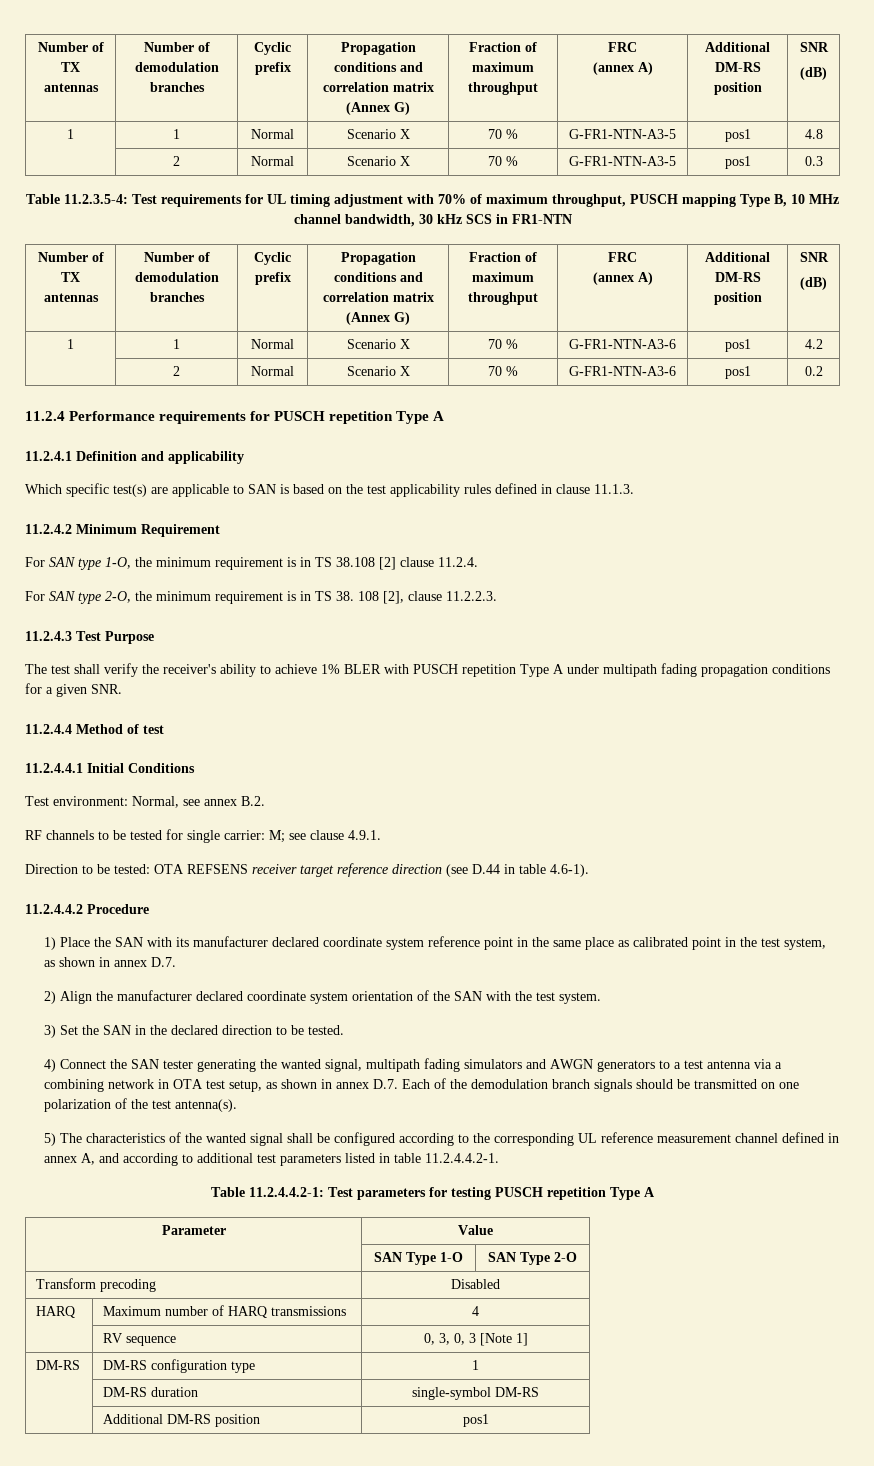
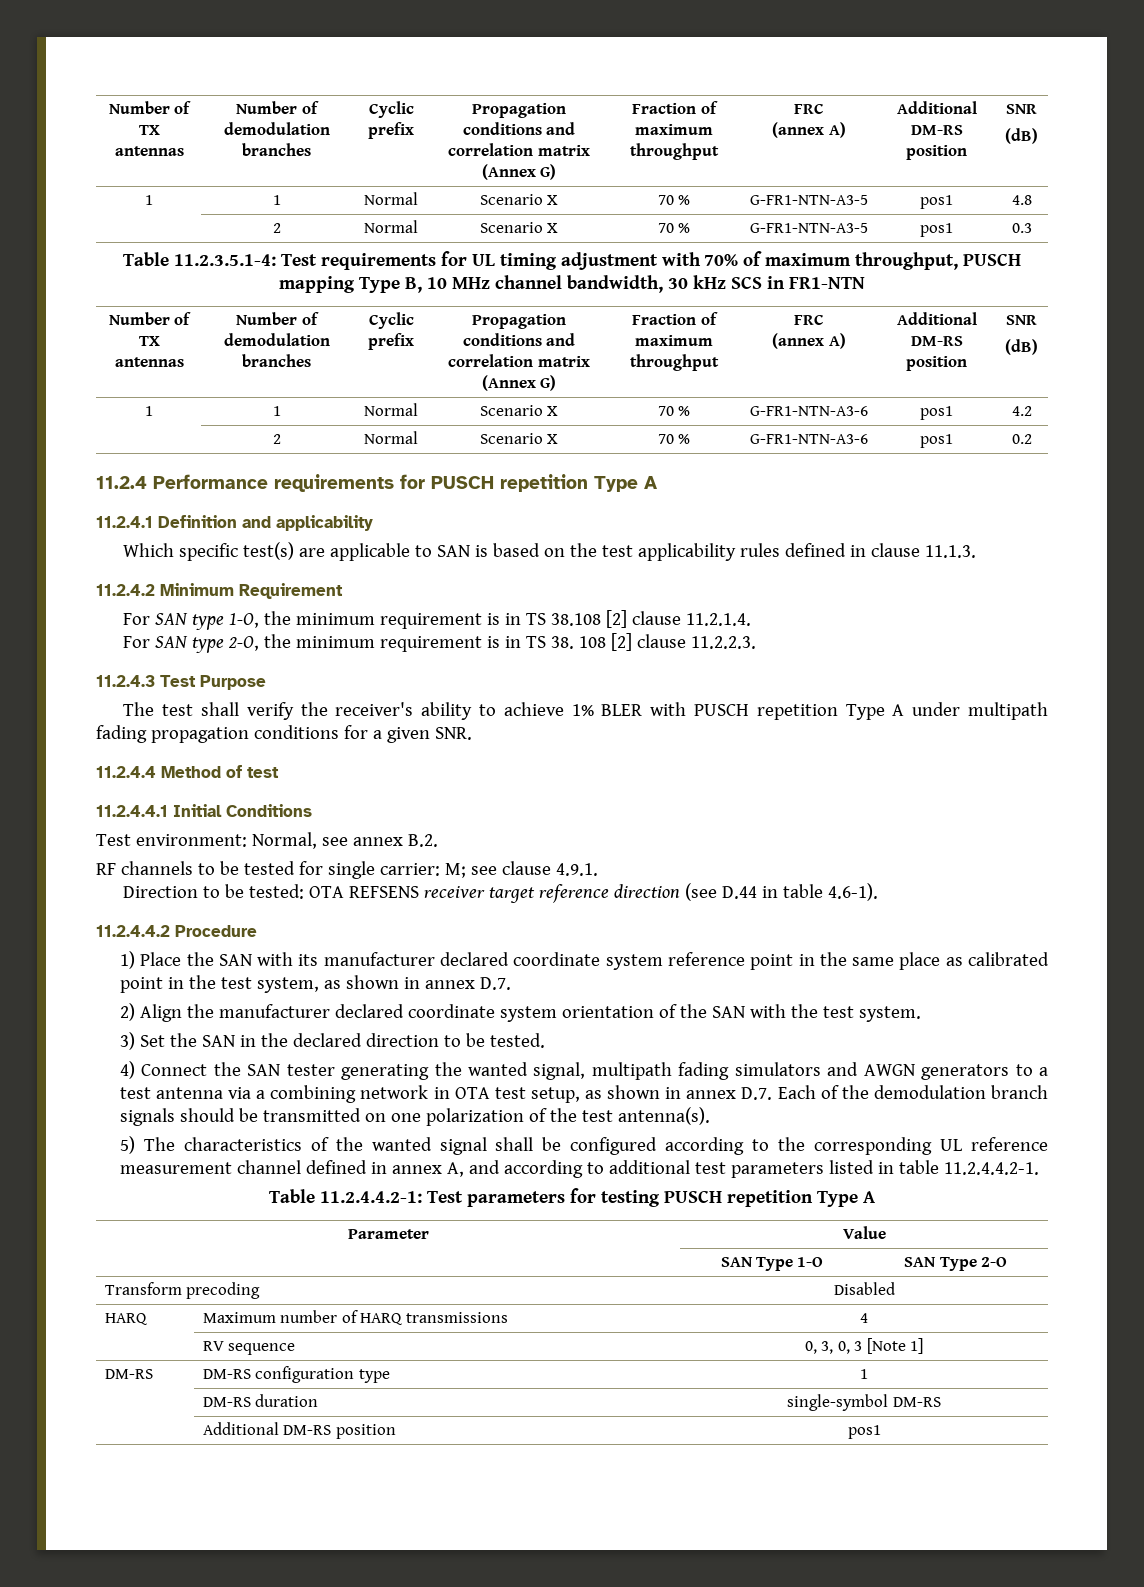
[64,194,128,204] 11.2.3.5-4: -> [173,254,276,266] 11.2.3.5.1-4:
[438,557,478,567] 11.2.4. -> [686,613,752,626] 11.2.1.4.
[383,591,404,604] [2], -> [611,633,633,651] [2]

